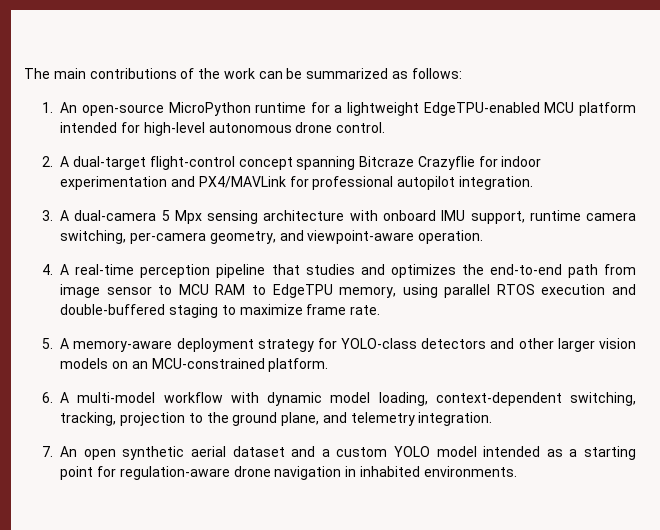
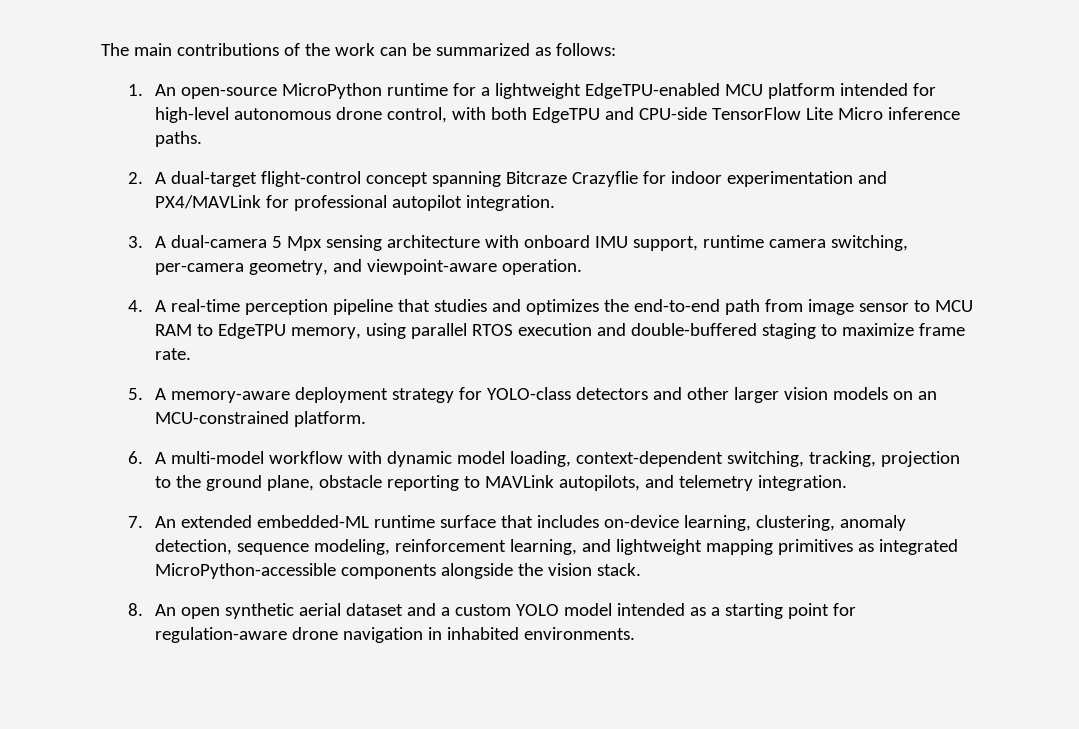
[336,122,386,133] control. -> [386,107,960,123] [154,131,202,147] control, with both EdgeTPU and CPU-side TensorFlow Lite Micro inference paths.
[322,412,493,426] [42,446,54,457] and telemetry integration. // 7. -> [318,475,847,491] [127,515,906,531] [154,539,958,555] [154,563,641,579] [127,603,143,616] obstacle reporting to MAVLink autopilots, and telemetry integration. // 7. An extended embedded-ML runtime surface that includes on-device learning, clustering, anomaly detection, sequence modeling, reinforcement learning, and lightweight mapping primitives as integrated MicroPython-accessible components alongside the vision stack. // 8.

